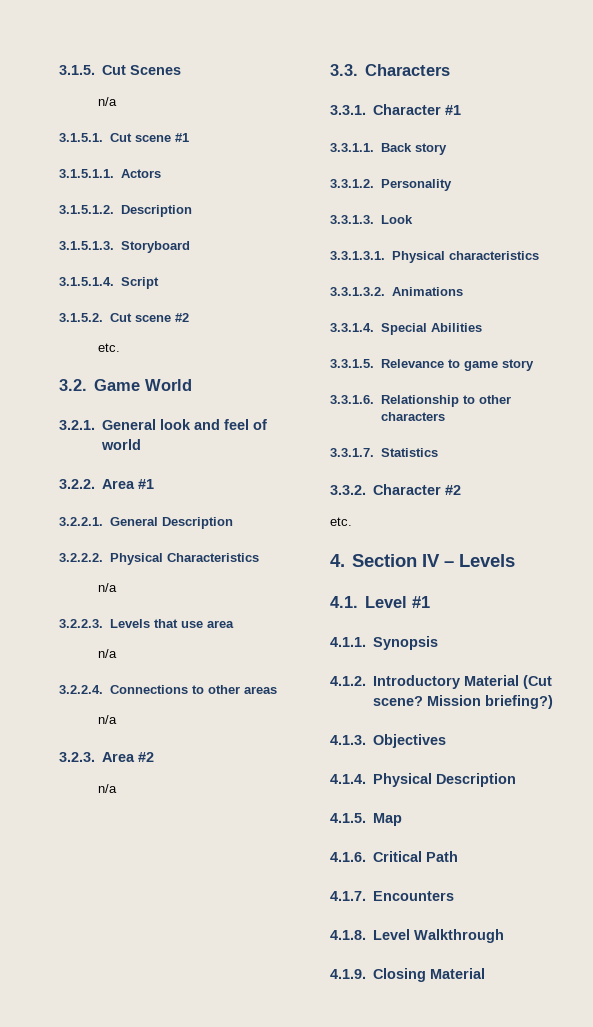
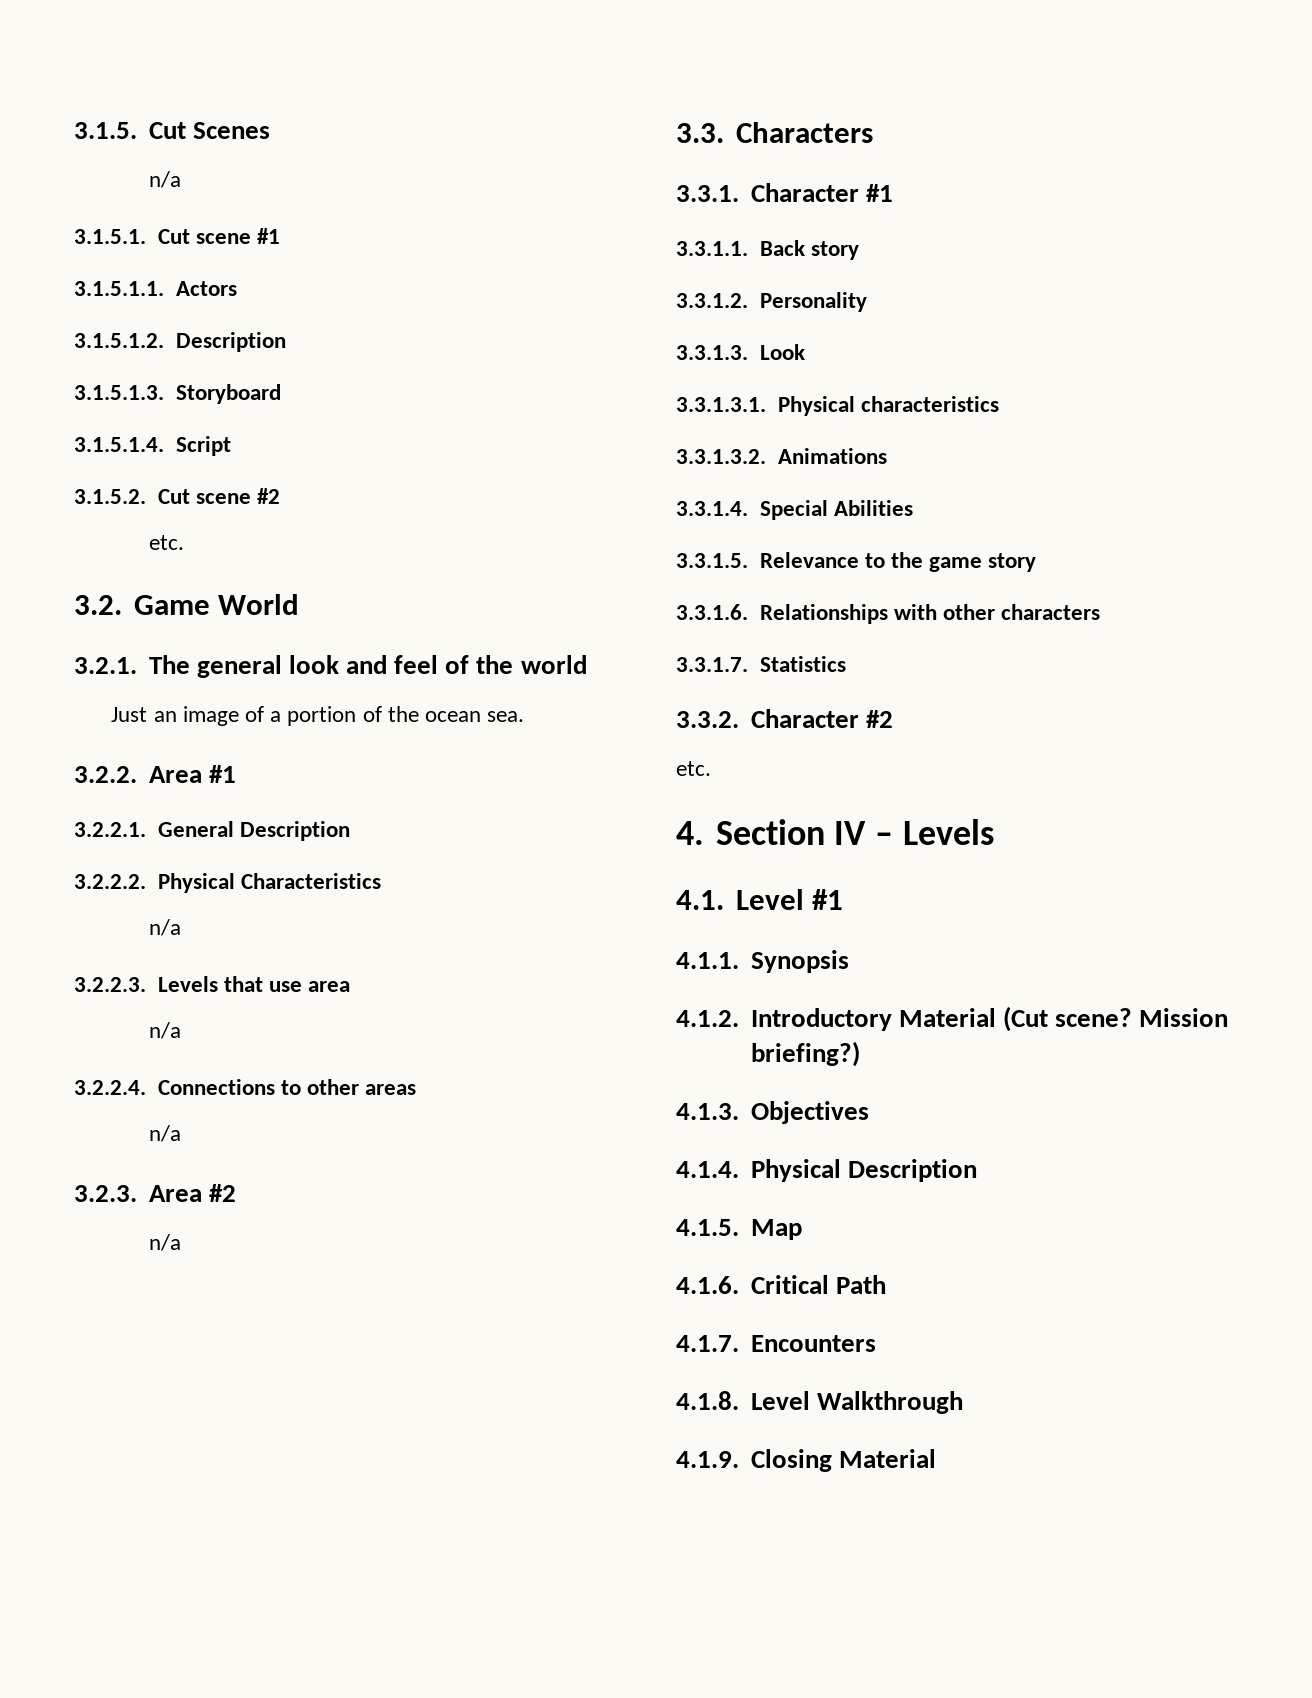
[101,419,156,430] General -> [148,655,282,678] The general
(267, 424) none -> [476,655,514,674] the
(141, 444) none -> [111,706,525,726] // Just an image of a portion of the ocean sea.
(460, 363) none -> [890,552,923,568] the
[380,395,475,407] Relationship to -> [759,604,937,624] Relationships with

